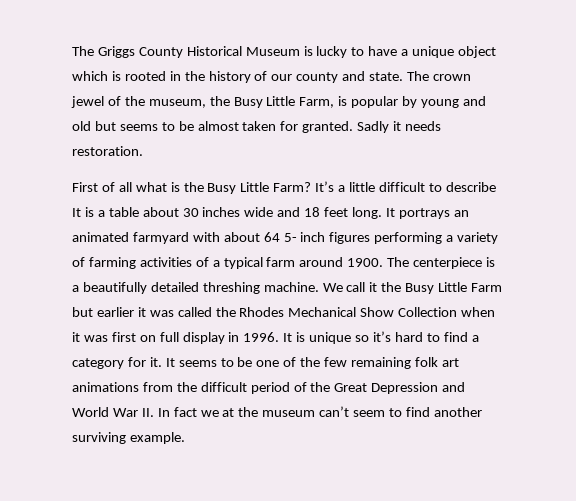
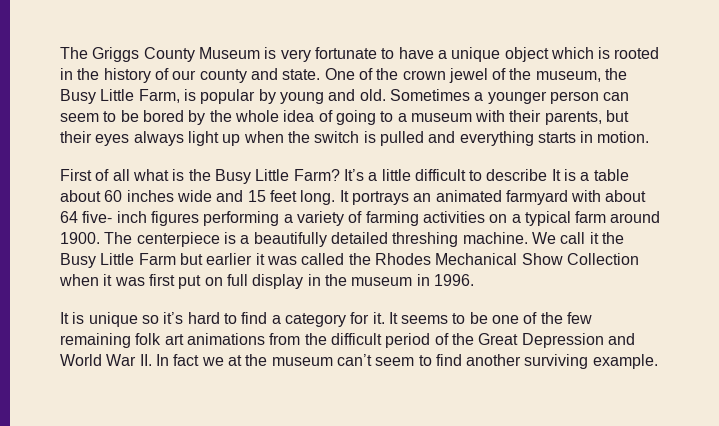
[186,46,242,56] Historical -> (195, 54) none
[316,46,348,58] lucky -> [280,47,377,62] very fortunate
[407,71,430,81] The -> [324,68,399,80] One of the
[72,121,442,133] [72,146,143,156] old but seems to be almost taken for granted. Sadly it needs restoration. -> [359,89,630,104] [60,110,630,125] [60,131,650,146] old. Sometimes a younger person can seem to be bored by the whole idea of going to a museum with their parents, but their eyes always light up when the switch is pulled and everything starts in motion.
[182,208,199,217] 30 -> [104,190,123,202] 60
[304,207,321,217] 18 -> [247,190,266,202] 15
[283,233,297,242] 5- -> [82,211,113,223] five-
[195,257,209,267] of -> [489,214,508,223] on
(136, 337) none -> [178,275,202,289] put
(240, 337) none -> [324,274,430,286] the museum in
(280, 337) none -> (474, 280) //

